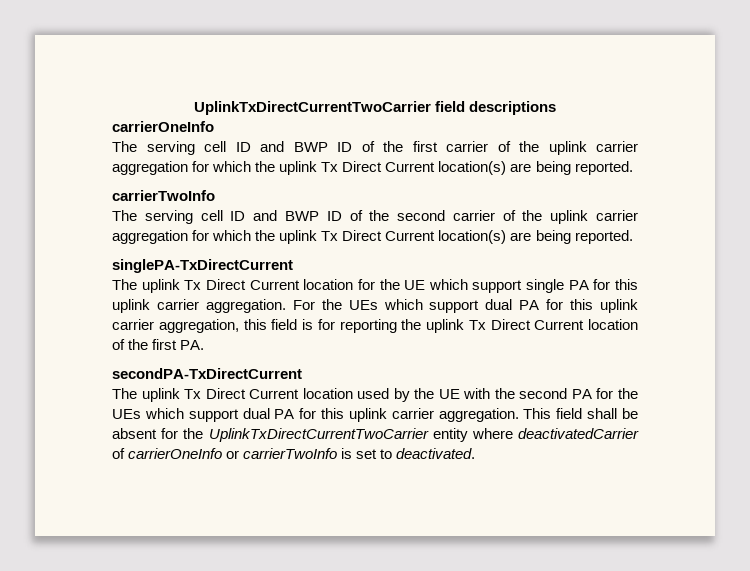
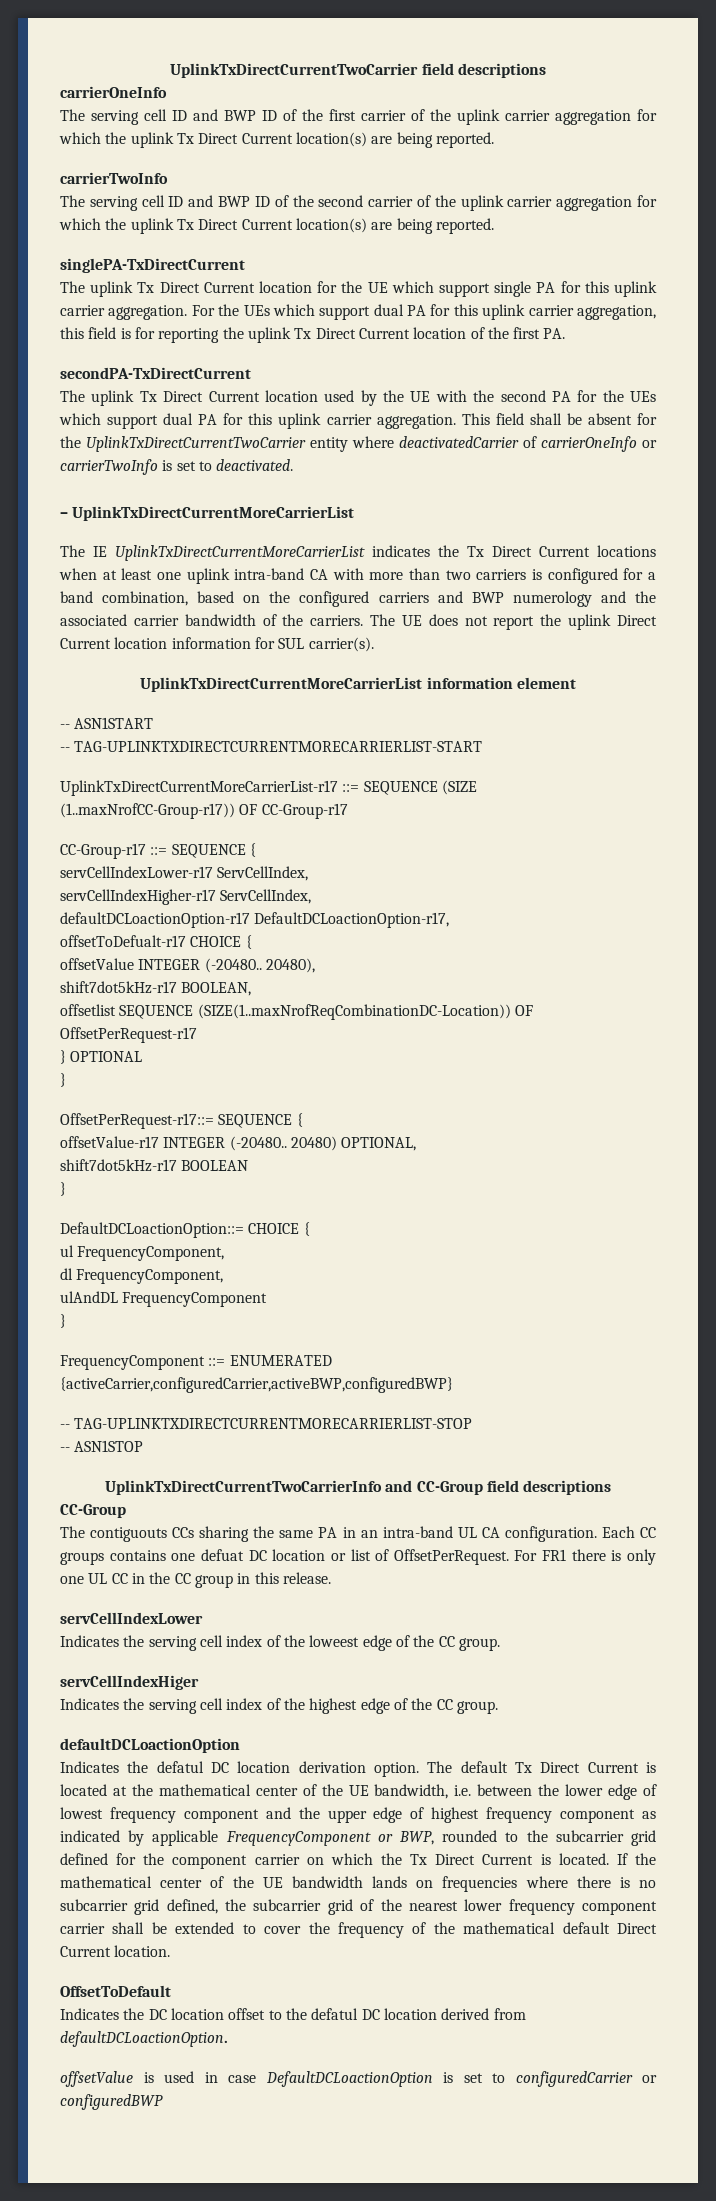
(476, 453) none -> [60,506,355,521] [60,545,656,561] [59,568,656,584] [60,591,657,607] [60,614,658,630] [60,637,374,652] [140,677,576,692] [60,717,154,729] [60,741,483,752] [60,780,477,796] [60,803,348,819] [60,843,256,859] [60,866,309,881] [60,889,312,905] [60,912,450,928] [60,935,252,949] [60,958,315,973] [60,981,252,996] [60,1004,533,1020] [60,1027,197,1043] [60,1050,143,1064] [60,1073,66,1087] [60,1113,303,1129] [60,1136,417,1151] [60,1159,249,1172] [60,1182,66,1196] [60,1222,310,1238] [60,1245,225,1261] [60,1268,224,1284] [60,1291,268,1307] [60,1314,66,1328] [60,1355,332,1370] [60,1377,453,1393] [60,1418,473,1429] [60,1440,144,1452] [104,1480,612,1495] [60,1504,126,1518] [60,1526,656,1542] [60,1549,656,1565] [60,1572,331,1588] [60,1612,203,1624] [60,1635,500,1651] [60,1675,199,1690] [60,1698,498,1714] [60,1738,240,1753] [60,1761,656,1777] [60,1784,658,1800] [60,1807,657,1823] [60,1830,656,1846] [60,1853,656,1869] [60,1876,656,1892] [60,1899,658,1915] [60,1922,657,1938] [60,1945,171,1957] [60,1985,171,1997] [60,2008,526,2020] [60,2031,228,2047] [60,2071,657,2087] [60,2094,163,2110] // – UplinkTxDirectCurrentMoreCarrierList // The IE UplinkTxDirectCurrentMoreCarrierList indicates the Tx Direct Current locations when at least one uplink intra-band CA with more than two carriers is configured for a band combination, based on the configured carriers and BWP numerology and the associated carrier bandwidth of the carriers. The UE does not report the uplink Direct Current location information for SUL carrier(s). // UplinkTxDirectCurrentMoreCarrierList information element // -- ASN1START // -- TAG-UPLINKTXDIRECTCURRENTMORECARRIERLIST-START // UplinkTxDirectCurrentMoreCarrierList-r17 ::= SEQUENCE (SIZE (1..maxNrofCC-Group-r17)) OF CC-Group-r17 // CC-Group-r17 ::= SEQUENCE { // servCellIndexLower-r17 ServCellIndex, // servCellIndexHigher-r17 ServCellIndex, // defaultDCLoactionOption-r17 DefaultDCLoactionOption-r17, // offsetToDefualt-r17 CHOICE { // offsetValue INTEGER (-20480.. 20480), // shift7dot5kHz-r17 BOOLEAN, // offsetlist SEQUENCE (SIZE(1..maxNrofReqCombinationDC-Location)) OF OffsetPerRequest-r17 // } OPTIONAL // } // OffsetPerRequest-r17::= SEQUENCE { // offsetValue-r17 INTEGER (-20480.. 20480) OPTIONAL, // shift7dot5kHz-r17 BOOLEAN // } // DefaultDCLoactionOption::= CHOICE { // ul FrequencyComponent, // dl FrequencyComponent, // ulAndDL FrequencyComponent // } // FrequencyComponent ::= ENUMERATED {activeCarrier,configuredCarrier,activeBWP,configuredBWP} // -- TAG-UPLINKTXDIRECTCURRENTMORECARRIERLIST-STOP // -- ASN1STOP // UplinkTxDirectCurrentTwoCarrierInfo and CC-Group field descriptions // CC-Group // The contiguouts CCs sharing the same PA in an intra-band UL CA configuration. Each CC groups contains one defuat DC location or list of OffsetPerRequest. For FR1 there is only one UL CC in the CC group in this release. // servCellIndexLower // Indicates the serving cell index of the loweest edge of the CC group. // servCellIndexHiger // Indicates the serving cell index of the highest edge of the CC group. // defaultDCLoactionOption // Indicates the defatul DC location derivation option. The default Tx Direct Current is located at the mathematical center of the UE bandwidth, i.e. between the lower edge of lowest frequency component and the upper edge of highest frequency component as indicated by applicable FrequencyComponent or BWP, rounded to the subcarrier grid defined for the component carrier on which the Tx Direct Current is located. If the mathematical center of the UE bandwidth lands on frequencies where there is no subcarrier grid defined, the subcarrier grid of the nearest lower frequency component carrier shall be extended to cover the frequency of the mathematical default Direct Current location. // OffsetToDefault // Indicates the DC location offset to the defatul DC location derived from defaultDCLoactionOption. // offsetValue is used in case DefaultDCLoactionOption is set to configuredCarrier or configuredBWP

